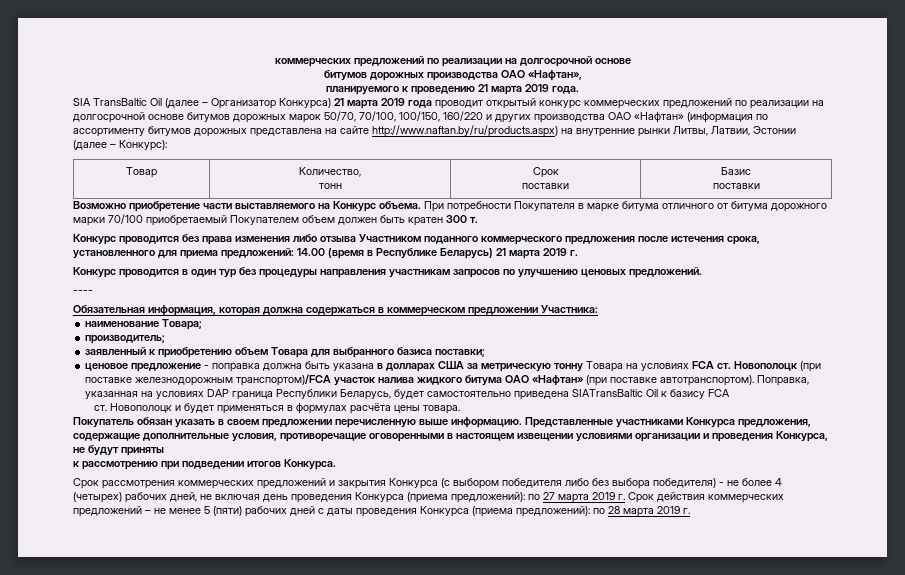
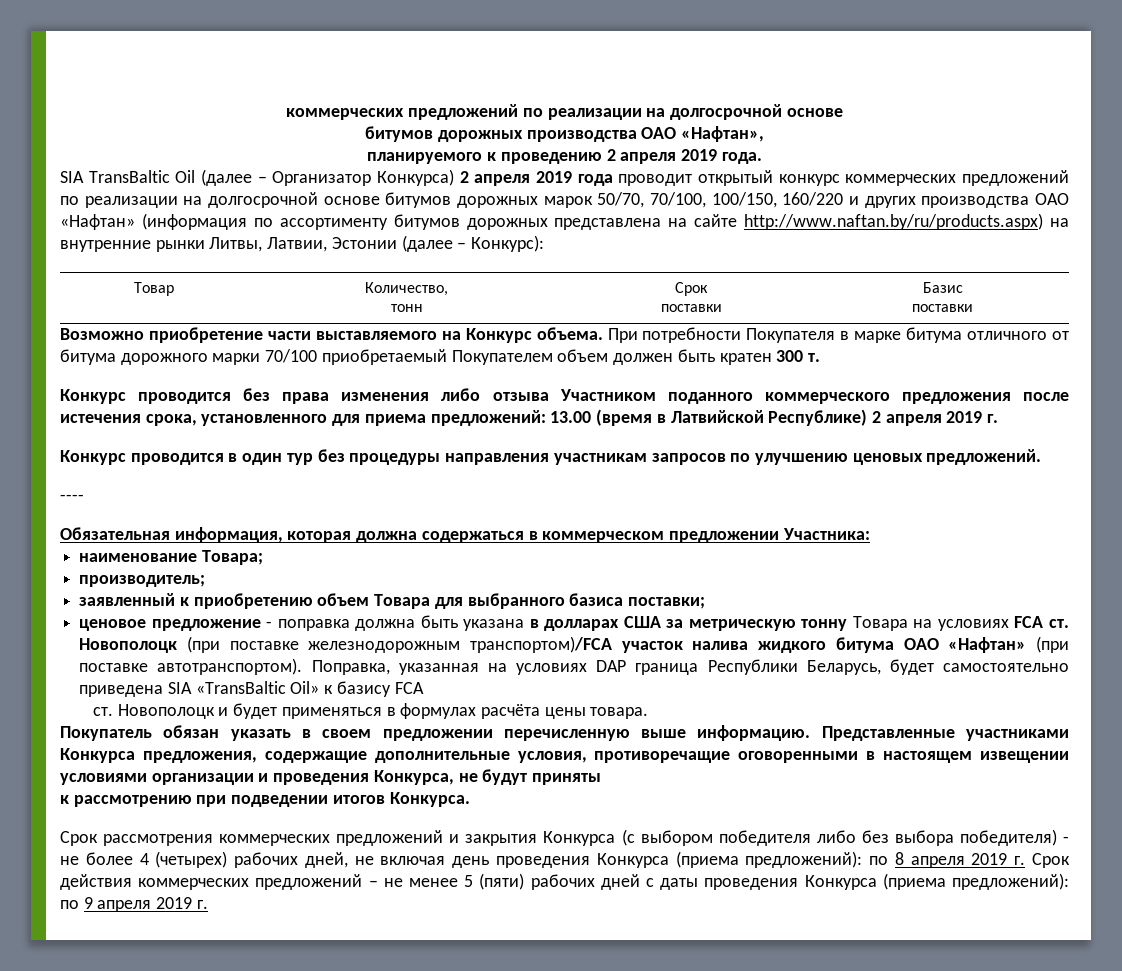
[478,84,522,95] 21 марта -> [606,149,677,164] 2 апреля
[334,98,378,109] 21 марта -> [459,171,531,186] 2 апреля
[297,248,325,256] 14.00 -> [550,411,592,423] 13.00
[376,248,540,259] Республике Беларусь) 21 марта -> [670,409,942,426] Латвийской Республике) 2 апреля
[572,389,659,397] SIATransBaltic Oil -> [167,681,320,694] SIA «TransBaltic Oil»
[543,492,589,503] 27 марта -> [894,852,965,868] 8 апреля
[608,506,654,517] 28 марта -> [83,897,152,912] 9 апреля

